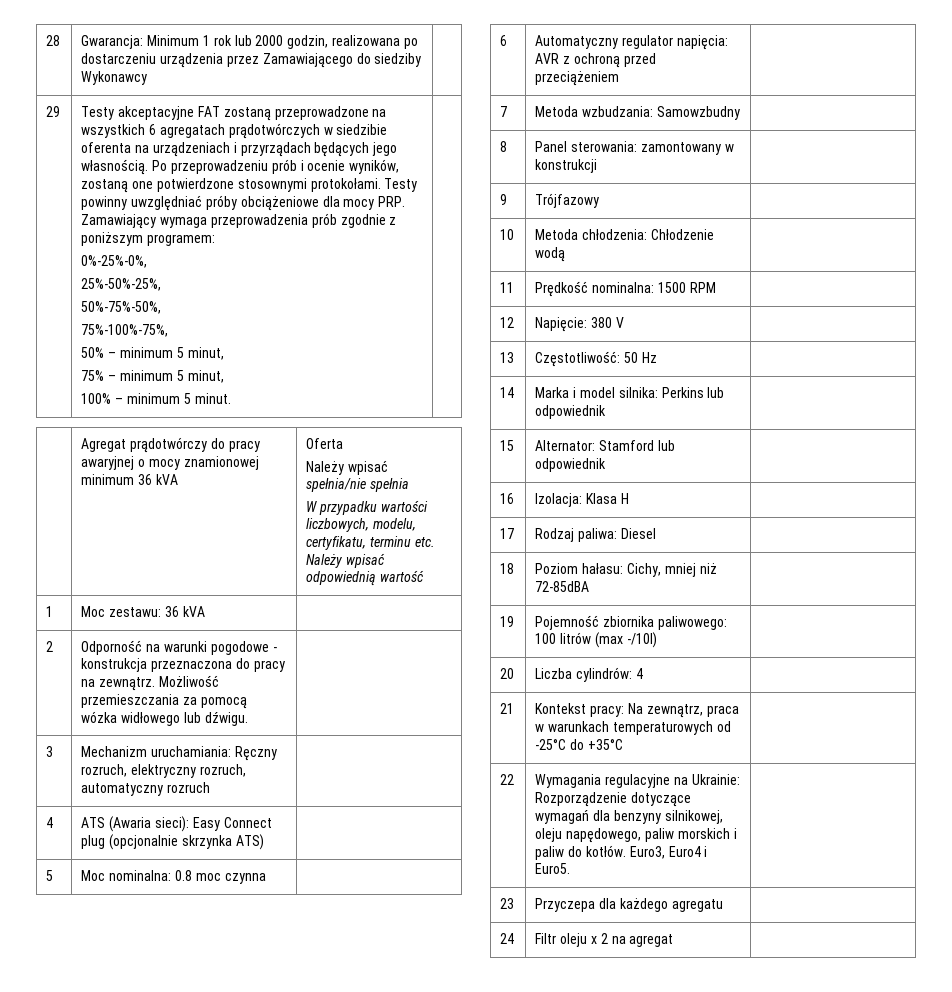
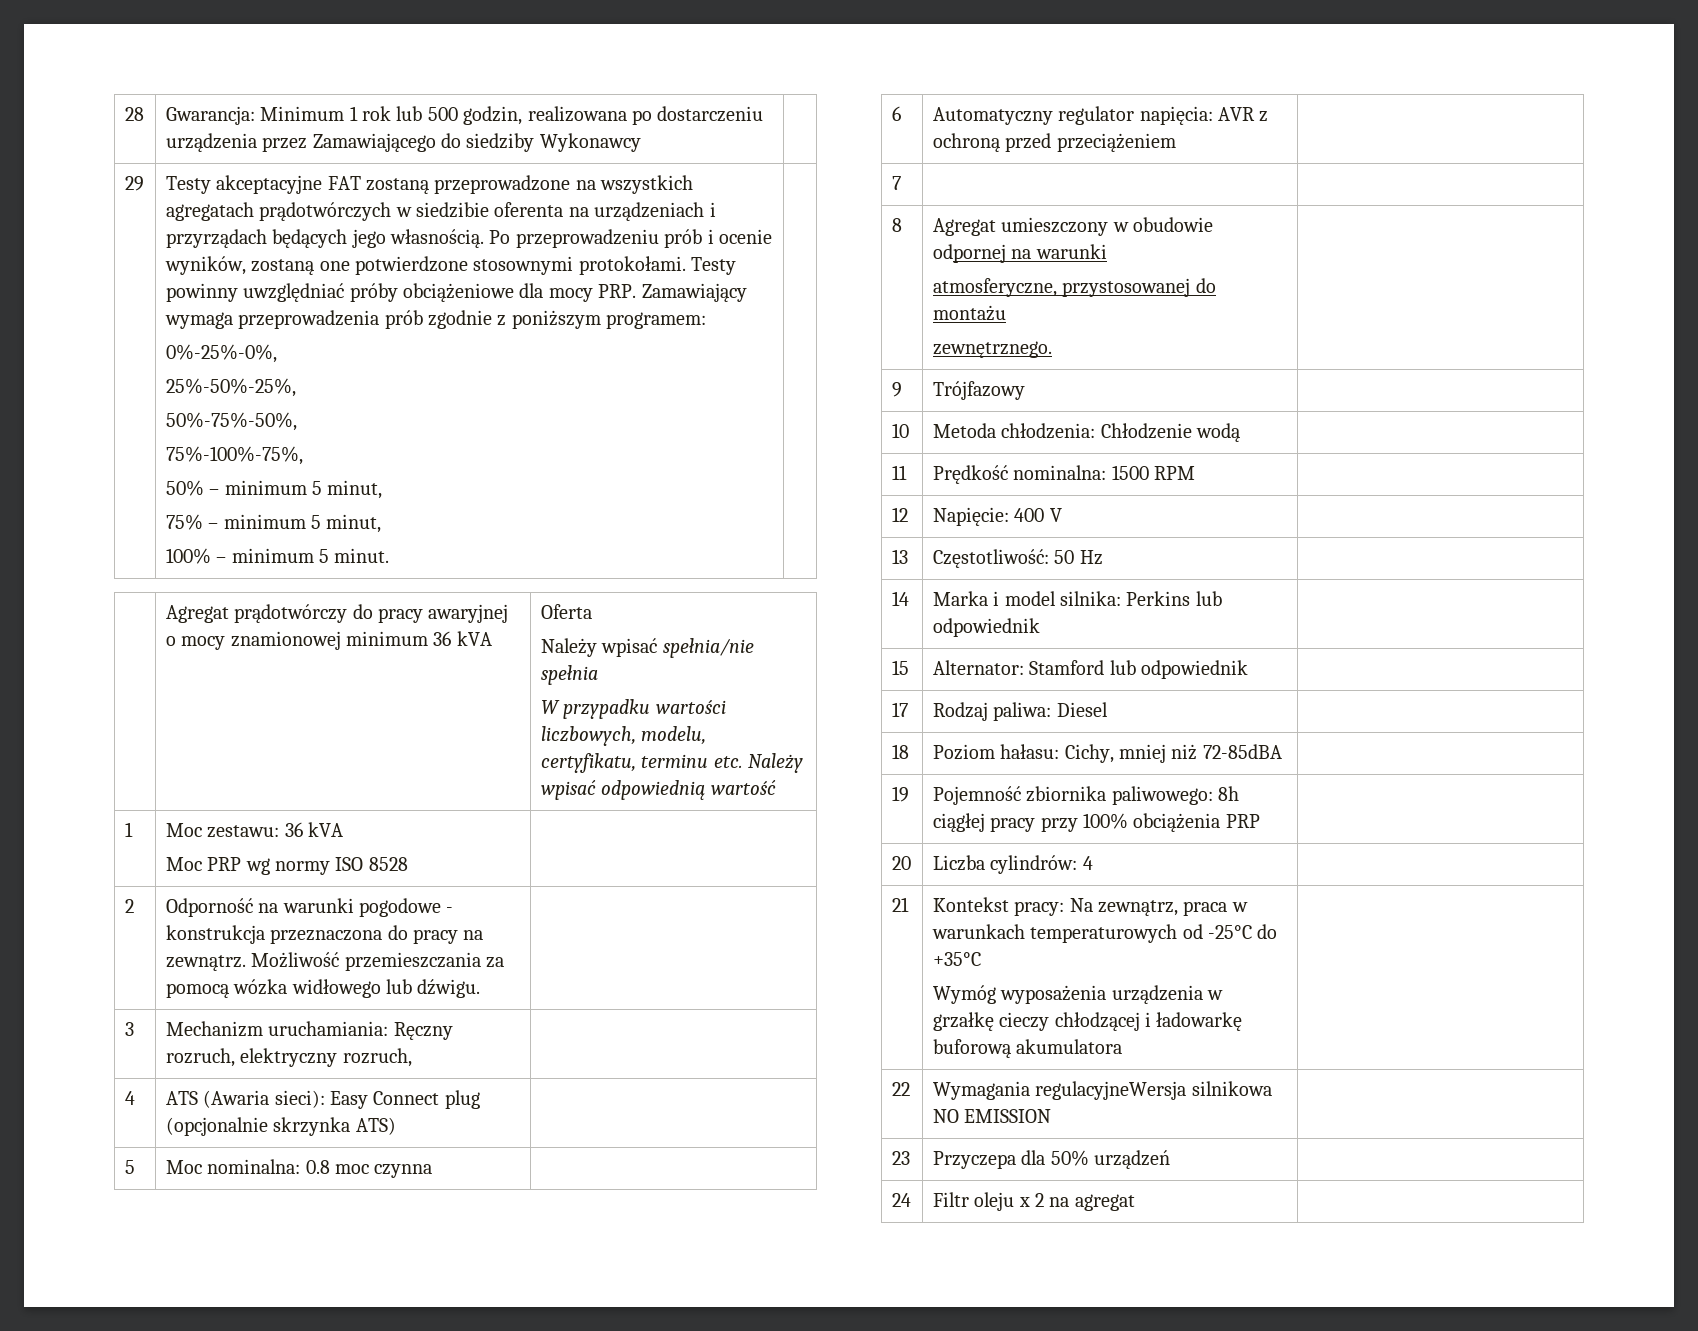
[255,35,284,46] 2000 -> [427,107,458,121] 500
[149,124,157,135] 6 -> (694, 184) none
(205, 611) none -> [165,857,408,875] // Moc PRP wg normy ISO 8528
[81,782,211,796] automatyczny rozruch -> (412, 1057) none
[535,106,740,120] [500,141,508,152] [535,141,734,155] [535,159,598,173] Metoda wzbudzania: Samowzbudny | // 8 | Panel sterowania: zamontowany w konstrukcji -> [891,218,902,232] [932,217,1214,236] [932,244,1107,263] [932,278,1216,297] [932,305,1006,321] [932,341,1052,358] | // 8 | Agregat umieszczony w obudowie odpornej na warunki // atmosferyczne, przystosowanej do montażu // zewnętrznego.
[591,317,613,328] 380 -> [1014,508,1045,522] 400
[500,493,515,504] [535,493,629,507] // 16 | Izolacja: Klasa H | -> (1249, 669) none
[535,632,657,648] 100 litrów (max -/10l) -> [1218,786,1240,801] [932,813,1260,832] 8h ciągłej pracy przy 100% obciążenia PRP
[500,774,515,785] [535,774,740,788] [535,792,692,807] [535,810,723,824] [535,828,737,843] [535,845,708,860] [535,863,571,874] | // 22 | Wymagania regulacyjne na Ukrainie: Rozporządzenie dotyczące wymagań dla benzyny silnikowej, oleju napędowego, paliw morskich i paliw do kotłów. Euro3, Euro4 i Euro5. -> [932,985,1224,1004] [932,1012,1243,1031] [932,1039,1123,1058] [891,1082,910,1096] [932,1081,1272,1100] [932,1109,1052,1123] // Wymóg wyposażenia urządzenia w grzałkę cieczy chłodzącej i ładowarkę buforową akumulatora | // 22 | Wymagania regulacyjneWersja silnikowa NO EMISSION
[619,898,723,912] każdego agregatu -> [1050,1150,1171,1169] 50% urządzeń

